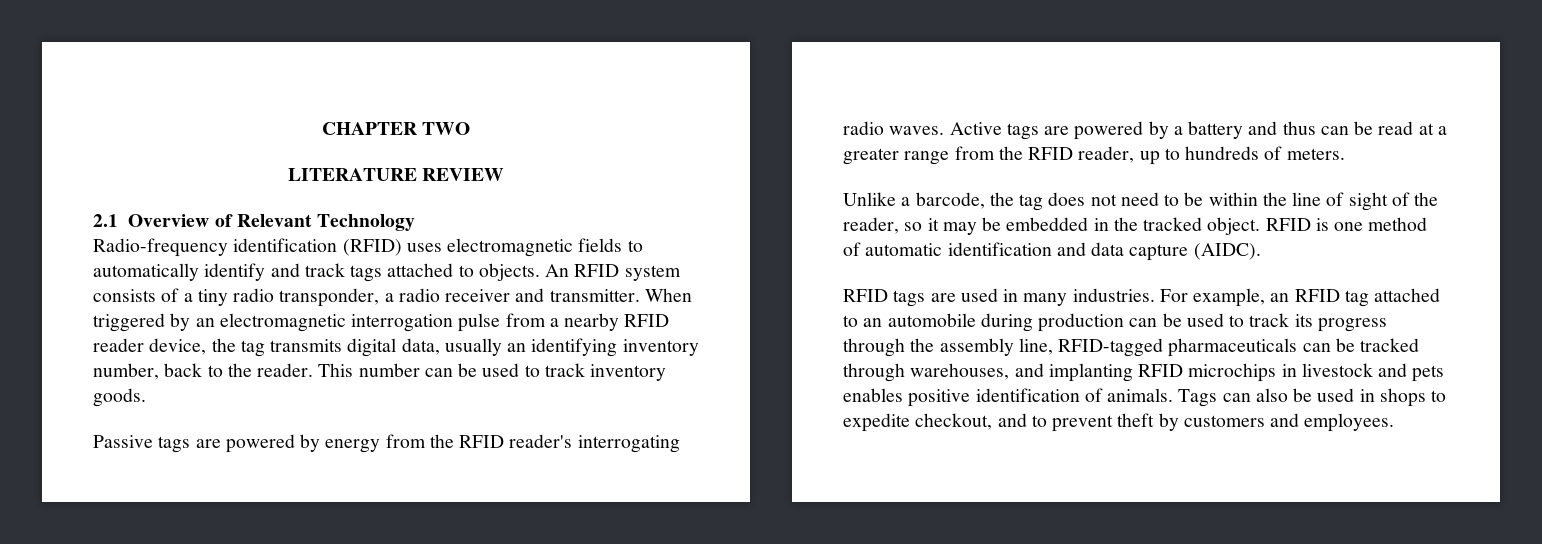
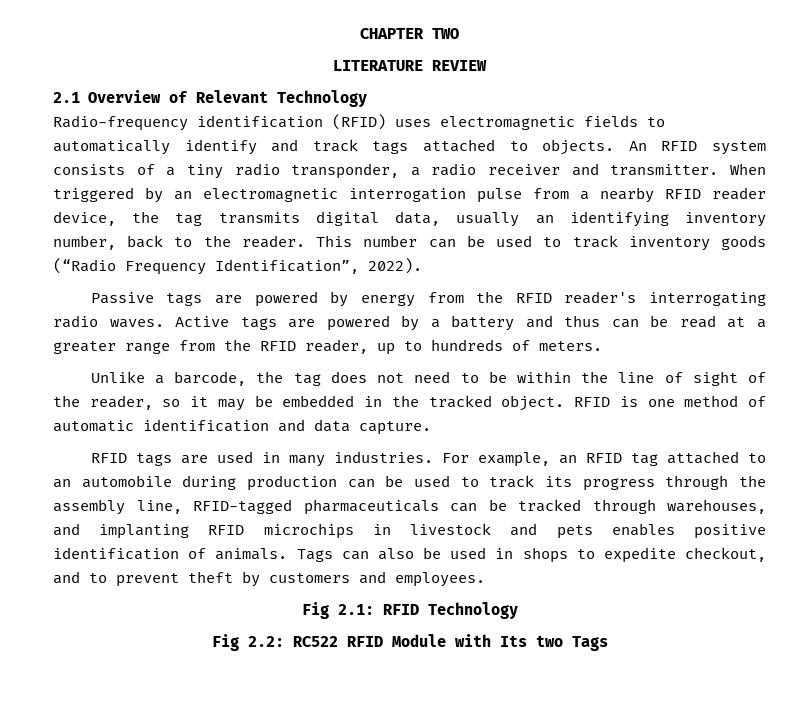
[93,388,146,407] goods. -> [721,235,767,250] [53,258,422,275] goods (“Radio Frequency Identification”, 2022).
[1129,243,1261,261] capture (AIDC). -> [359,421,431,435] capture.
(1395, 422) none -> [301,602,518,619] [211,634,608,651] // Fig 2.1: RFID Technology // Fig 2.2: RC522 RFID Module with Its two Tags

